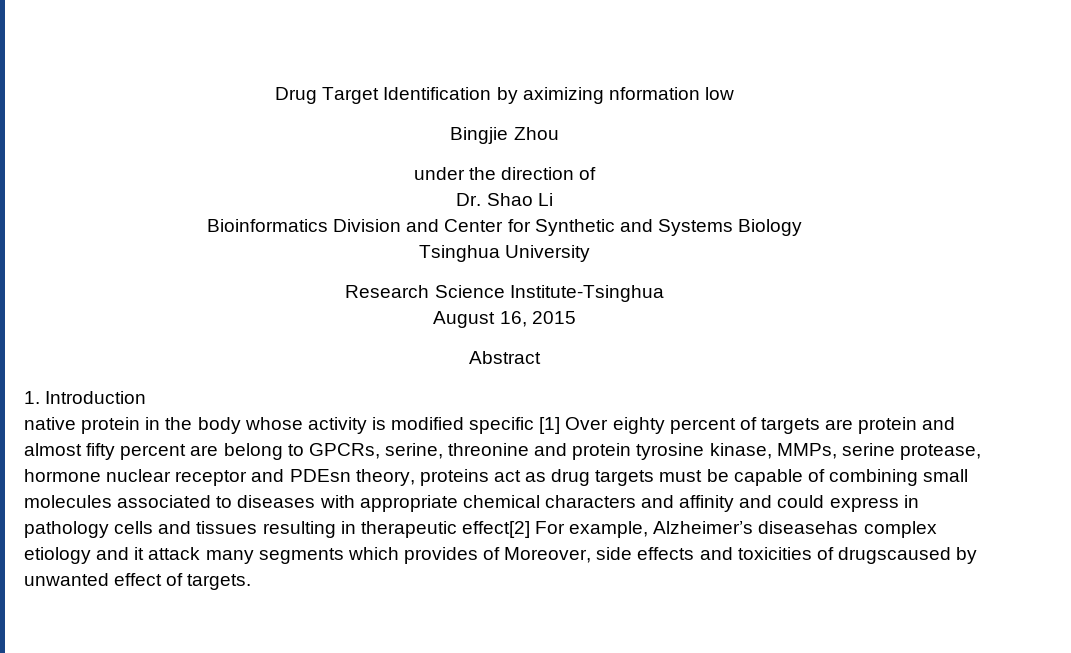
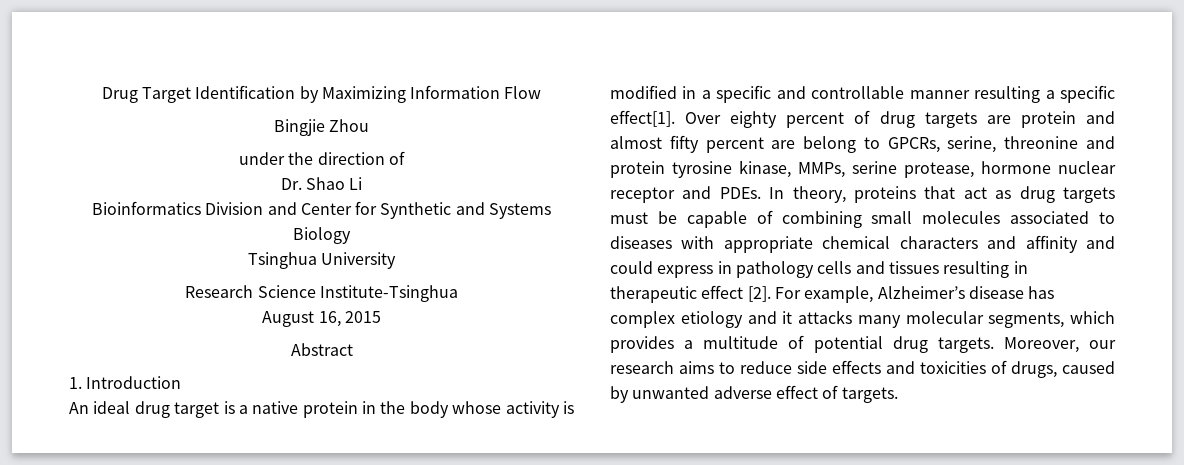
[522,87,734,104] aximizing nformation low -> [321,85,542,103] Maximizing Information Flow
(147, 397) none -> [69,401,248,418] An ideal drug target is a
[469,417,561,434] specific [1] -> [682,85,1115,103] [610,110,675,127] in a specific and controllable manner resulting a specific effect[1].
(757, 423) none -> [879,111,915,128] drug
[289,469,351,482] PDEsn -> [719,187,785,199] PDEs. In
(489, 477) none -> [924,186,956,199] that
[461,521,530,538] effect[2] -> [701,285,771,302] effect [2].
[758,521,859,534] diseasehas -> [968,286,1055,299] disease has
[148,547,592,564] attack many segments which provides of Moreover, -> [798,310,1115,328] [610,335,1116,353] [610,361,792,374] attacks many molecular segments, which provides a multitude of potential drug targets. Moreover, our research aims to reduce
[837,547,951,564] drugscaused -> [1011,361,1115,378] drugs, caused
(109, 579) none -> [713,386,772,399] adverse

